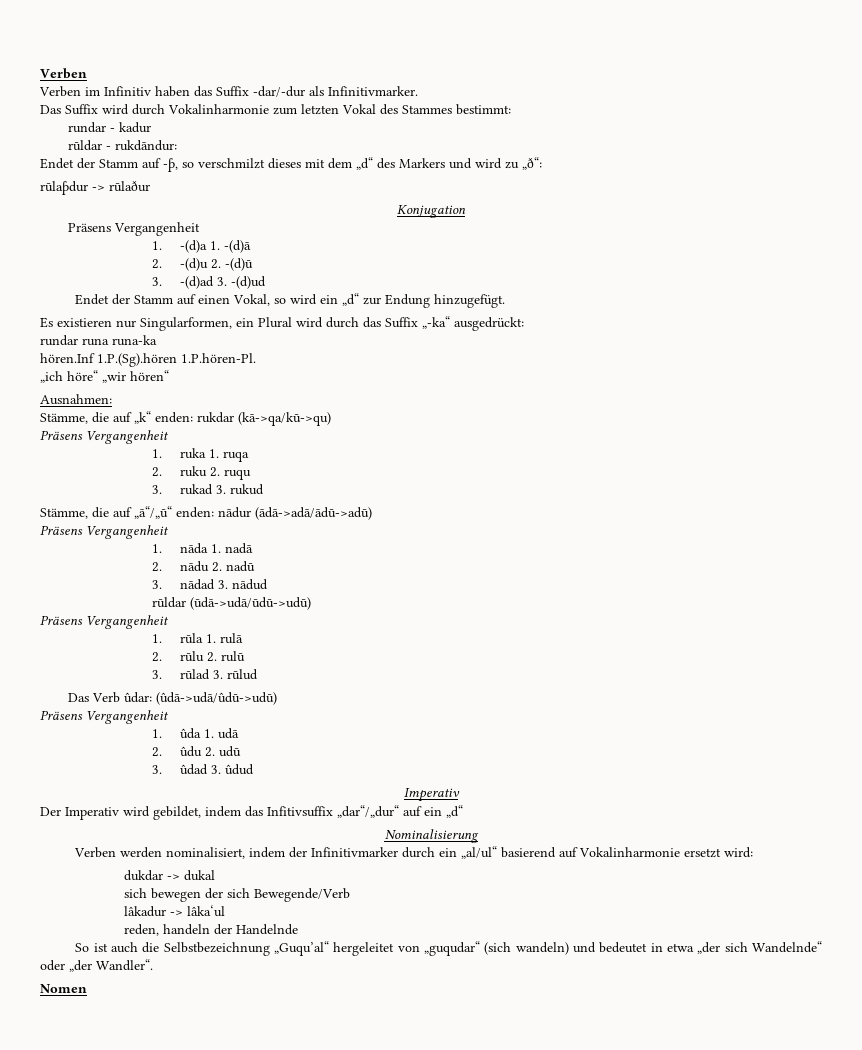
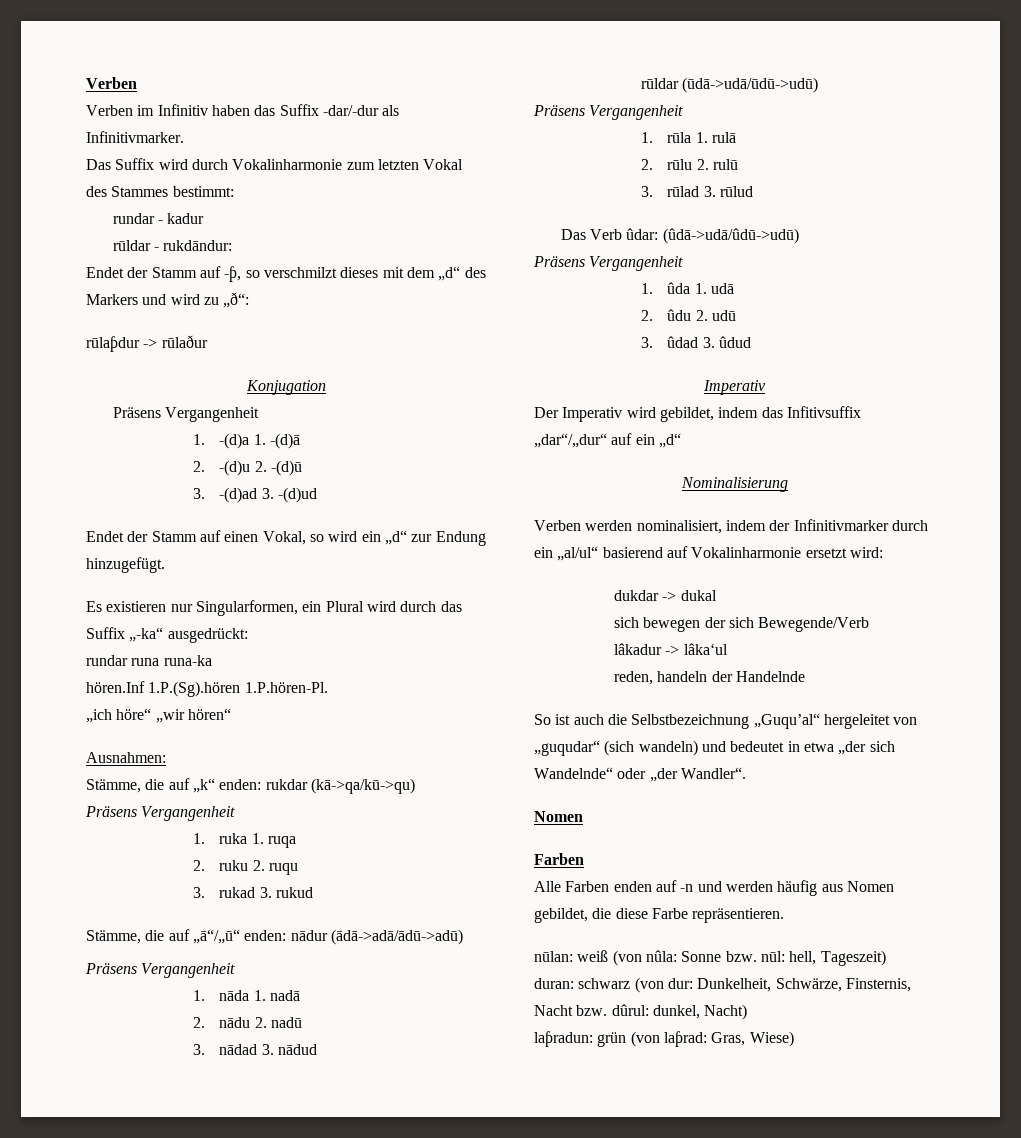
(87, 988) none -> [534,853,584,865] [534,880,894,896] [534,908,785,923] [534,950,886,966] [534,977,911,993] [534,1004,748,1020] [534,1031,794,1047] // Farben // Alle Farben enden auf -n und werden häufig aus Nomen gebildet, die diese Farbe repräsentieren. // nūlan: weiß (von nûla: Sonne bzw. nūl: hell, Tageszeit) // duran: schwarz (von dur: Dunkelheit, Schwärze, Finsternis, Nacht bzw. dûrul: dunkel, Nacht) // laƥradun: grün (von laƥrad: Gras, Wiese)

